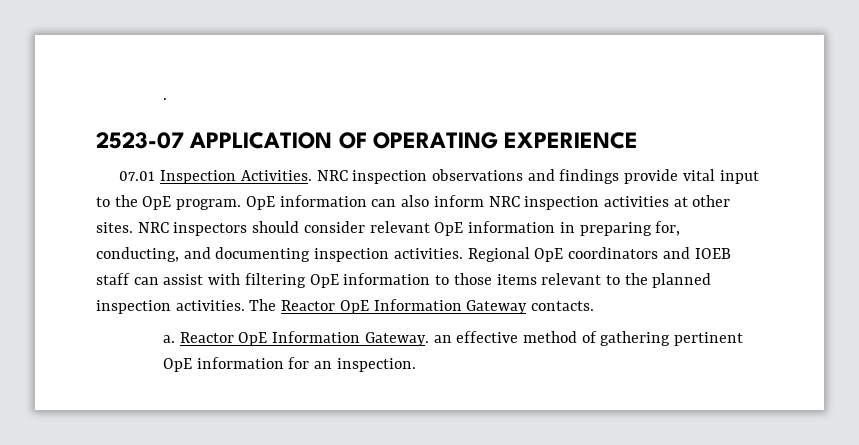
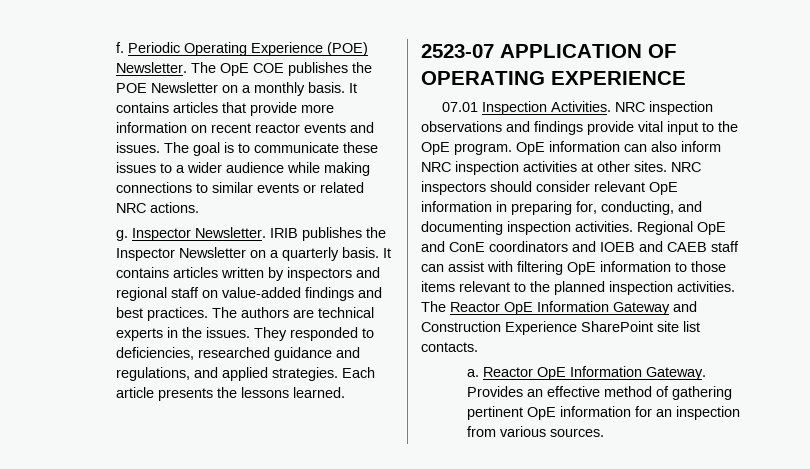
[162,98,167,100] . -> [116,42,369,56] [116,62,373,76] [116,82,358,96] [116,102,335,116] [116,122,375,133] [116,142,379,156] [116,162,371,176] [116,182,365,193] [116,202,200,213] [116,227,387,241] [116,247,392,261] [116,267,381,281] [116,287,383,301] [116,307,375,321] [116,327,375,341] [116,347,361,361] [116,367,376,381] [116,387,346,401] f. Periodic Operating Experience (POE) Newsletter. The OpE COE publishes the POE Newsletter on a monthly basis. It contains articles that provide more information on recent reactor events and issues. The goal is to communicate these issues to a wider audience while making connections to similar events or related NRC actions. // g. Inspector Newsletter. IRIB publishes the Inspector Newsletter on a quarterly basis. It contains articles written by inspectors and regional staff on value-added findings and best practices. The authors are technical experts in the issues. They responded to deficiencies, researched guidance and regulations, and applied strategies. Each article presents the lessons learned.
(564, 255) none -> [421,241,485,252] and ConE
(731, 253) none -> [639,241,707,252] and CAEB
(528, 307) none -> [673,301,697,312] [421,321,700,335] and Construction Experience SharePoint site list
(429, 339) none -> [467,386,524,397] Provides
[336,358,416,372] inspection. -> [676,406,741,420] [467,426,605,437] inspection from various sources.

